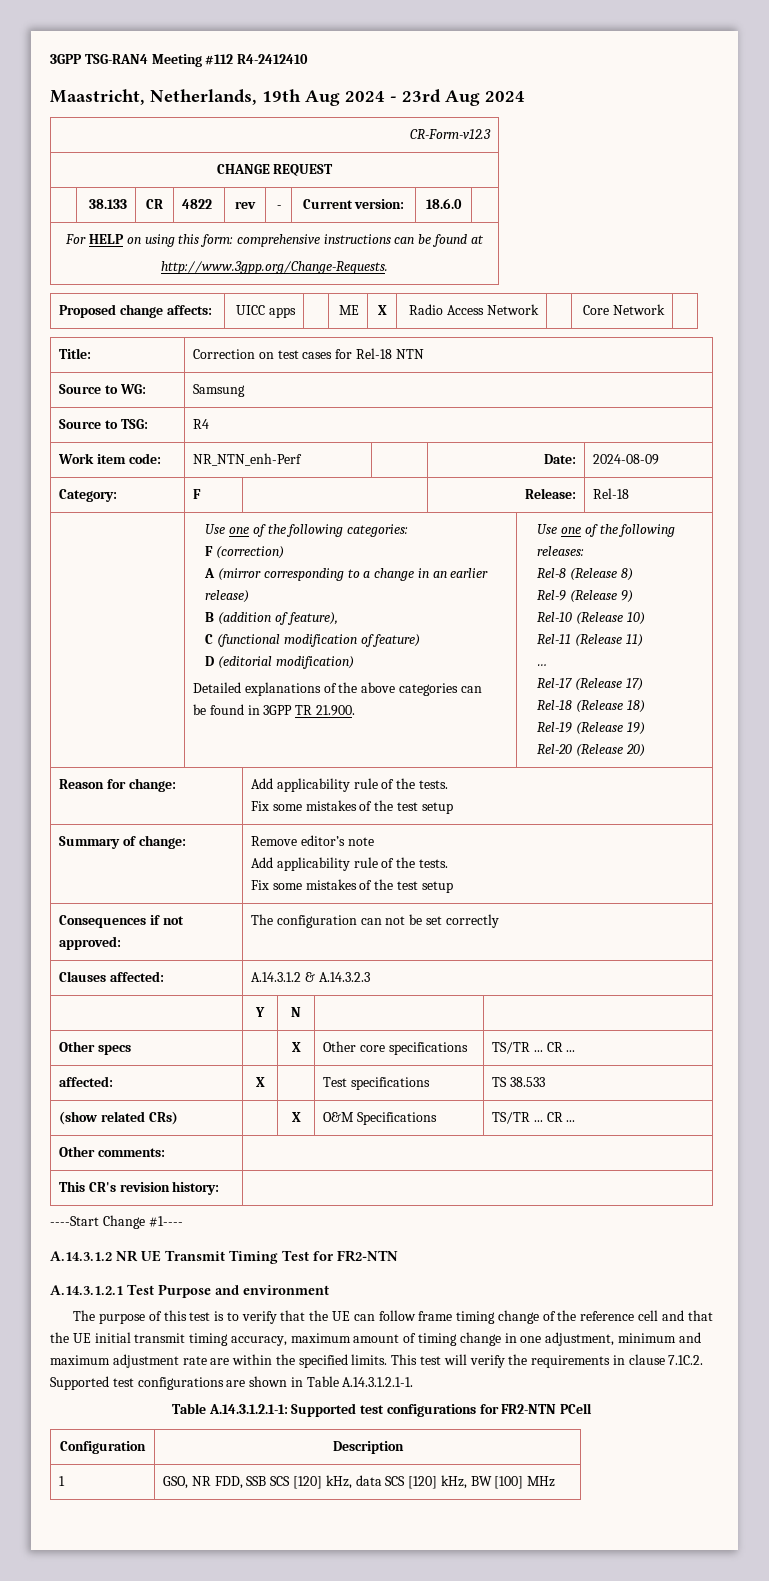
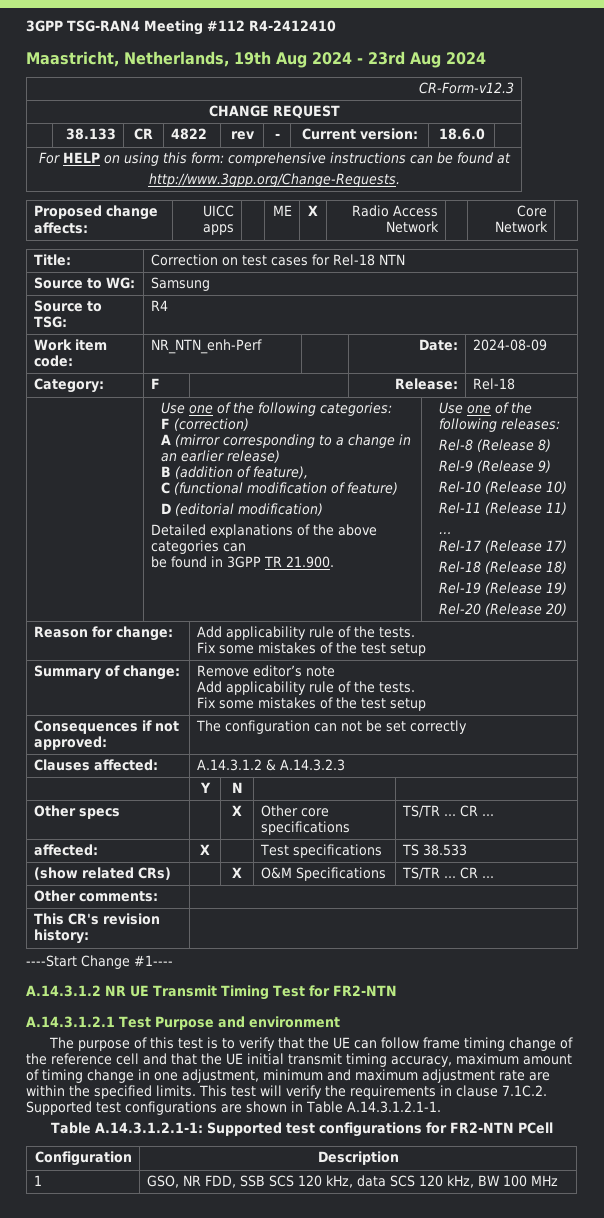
[293,1476,323,1489] [120] -> [297,1175,322,1187] 120
[408,1476,438,1489] [120] -> [418,1175,443,1187] 120
[494,1476,524,1489] [100] -> [502,1175,527,1187] 100

